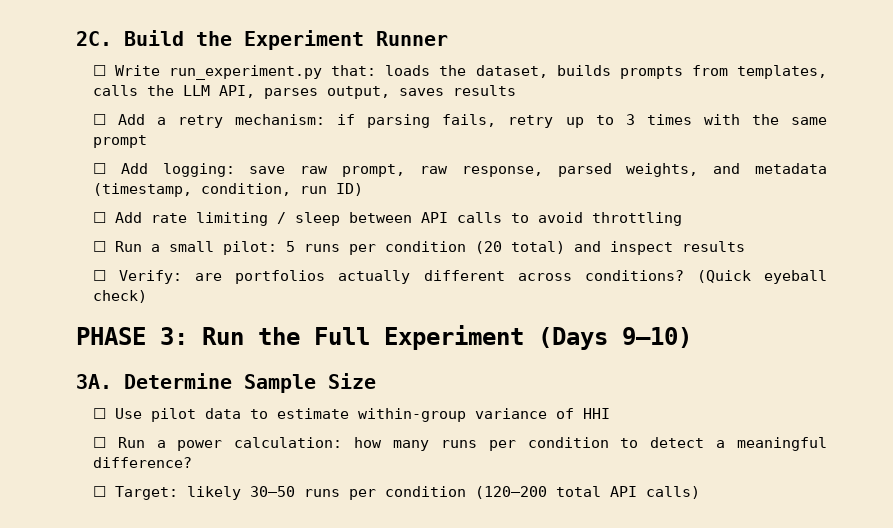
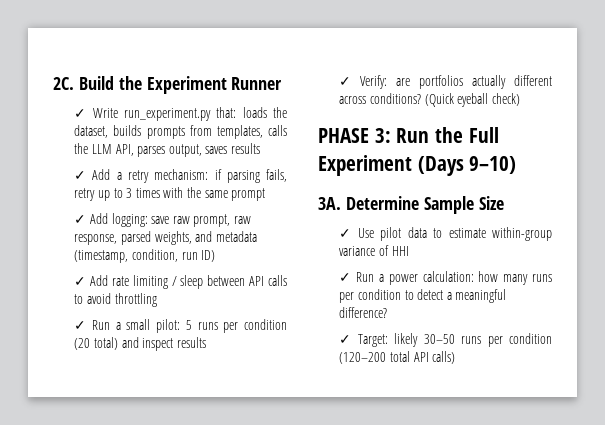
[92,65,106,76] ☐ -> [74,109,87,118] ✓
[92,114,106,125] ☐ -> [74,171,87,180] ✓
[92,163,106,174] ☐ -> [74,215,87,224] ✓
[92,212,106,223] ☐ -> [74,277,87,286] ✓
[92,241,106,252] ☐ -> [74,321,87,330] ✓
[92,270,106,281] ☐ -> [339,77,352,86] ✓
[92,408,106,419] ☐ -> [339,229,352,238] ✓
[92,437,106,448] ☐ -> [339,273,352,282] ✓
[92,486,106,497] ☐ -> [339,335,352,344] ✓

